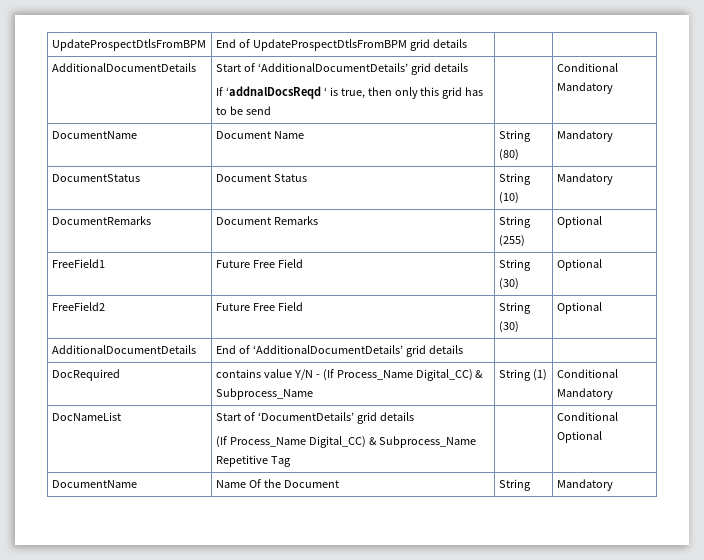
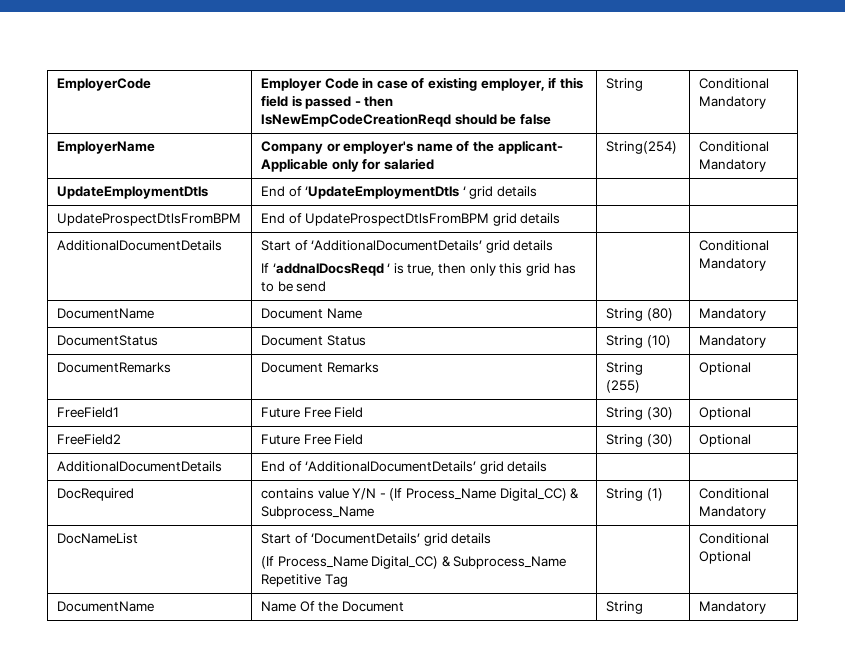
(51, 45) none -> [56,78,151,91] [260,77,584,91] [260,95,394,109] [260,113,551,127] [605,78,643,91] [698,78,769,89] [698,96,766,109] [56,141,155,154] [260,140,563,154] [260,158,434,172] [605,141,677,154] [698,141,769,152] [698,159,766,172] [56,186,208,199] [260,186,538,199] EmployerCode | Employer Code in case of existing employer, if this field is passed - then IsNewEmpCodeCreationReqd should be false | String | Conditional Mandatory // EmployerName | Company or employer's name of the applicant- Applicable only for salaried | String(254) | Conditional Mandatory // UpdateEmploymentDtls | End of ‘UpdateEmploymentDtls ‘ grid details | | //

